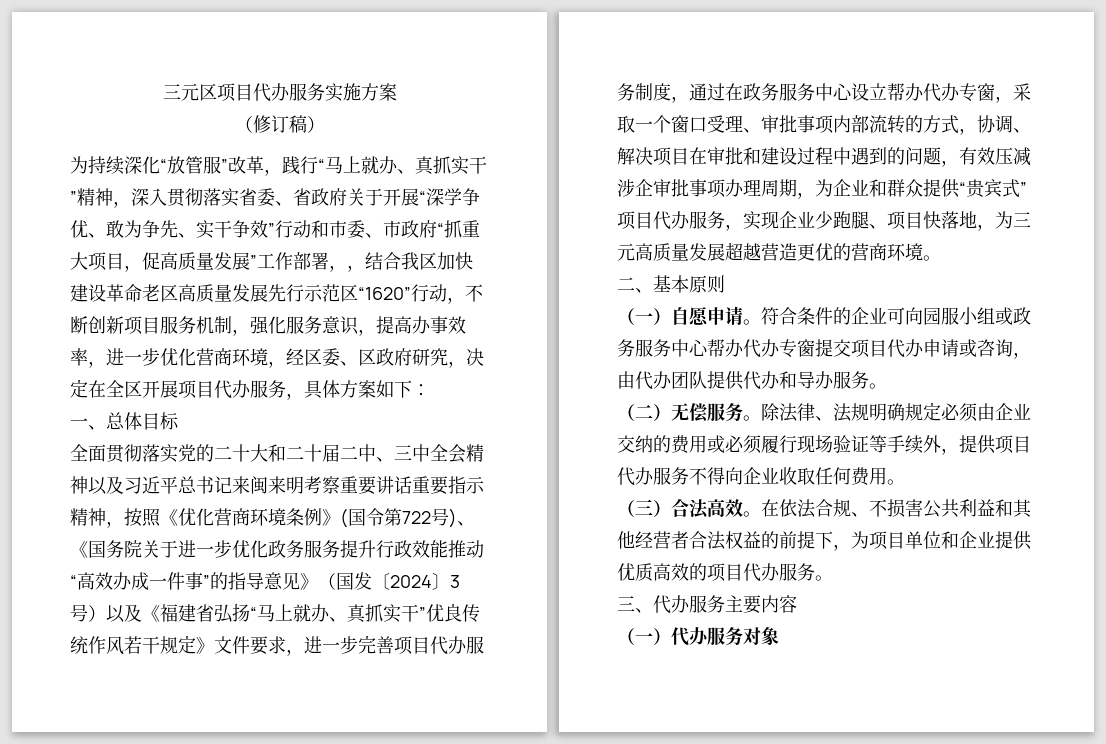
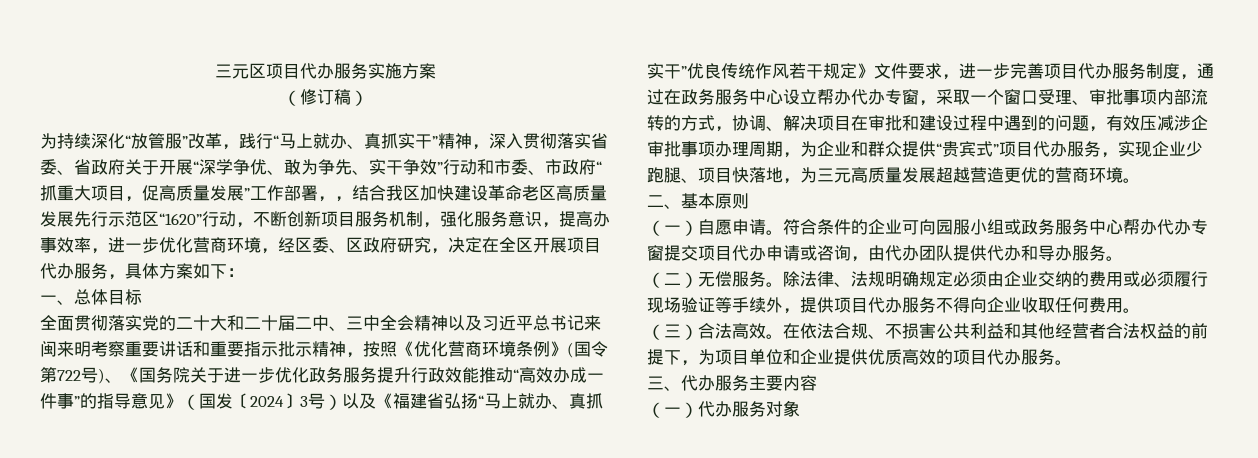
(412, 485) none -> [193,341,210,357] 和
(485, 485) none -> [278,341,312,357] 批示

